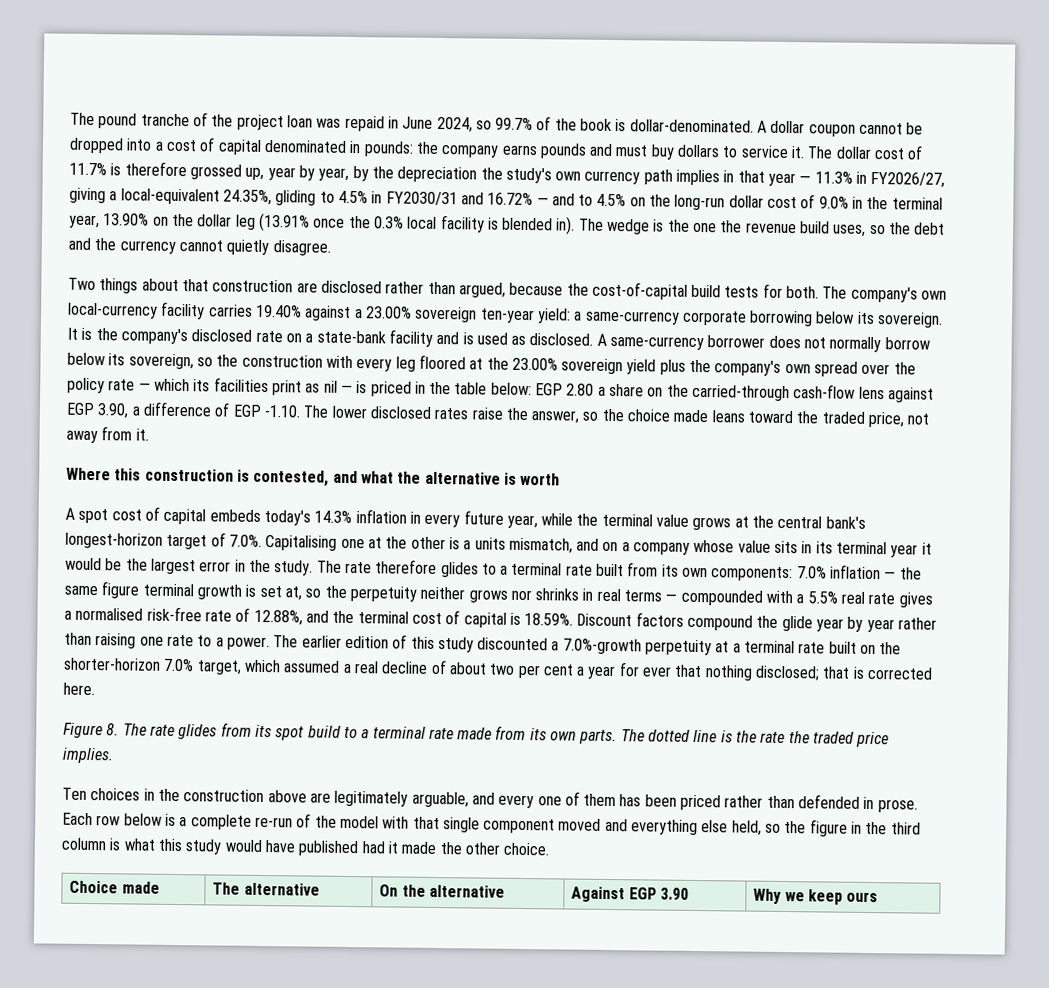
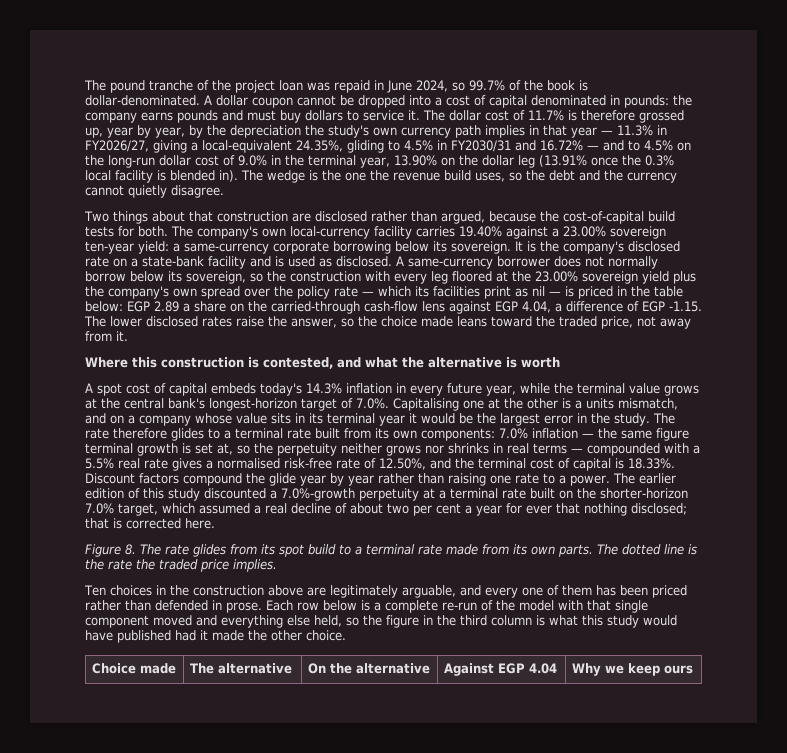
[566,383,595,396] 2.80 -> [154,301,179,312] 2.89
[97,403,130,419] 3.90, -> [522,301,551,313] 4.04,
[263,404,301,418] -1.10. -> [669,301,702,312] -1.15.
[253,609,303,626] 12.88%, -> [379,458,426,470] 12.50%,
[524,613,574,626] 18.59%. -> [628,458,675,469] 18.33%.
[659,887,689,900] 3.90 -> [529,663,558,674] 4.04

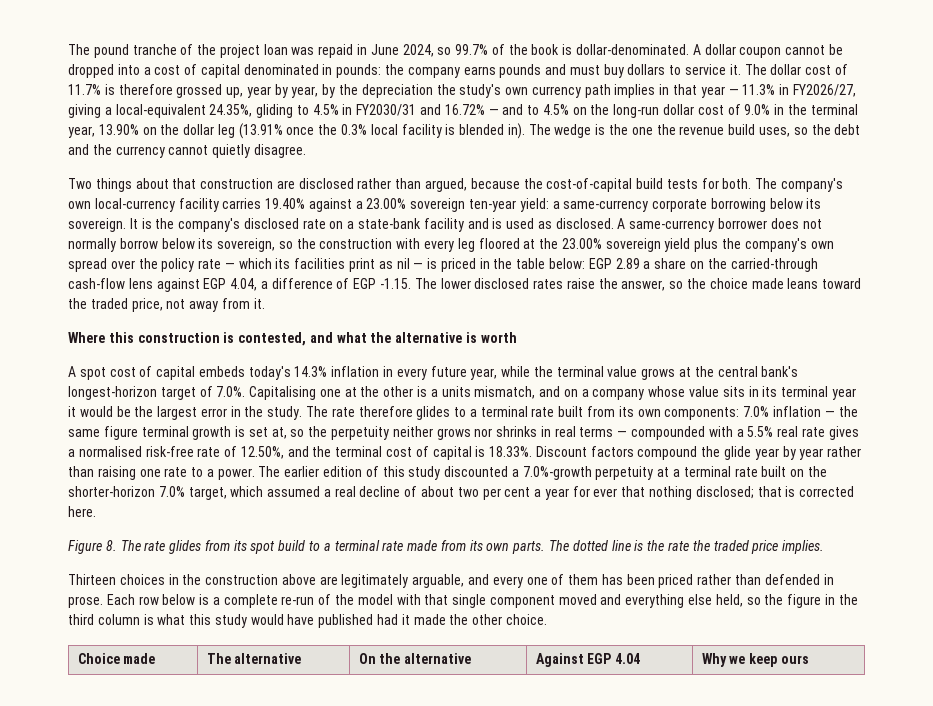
[84,585,106,596] Ten -> [68,574,116,585] Thirteen

